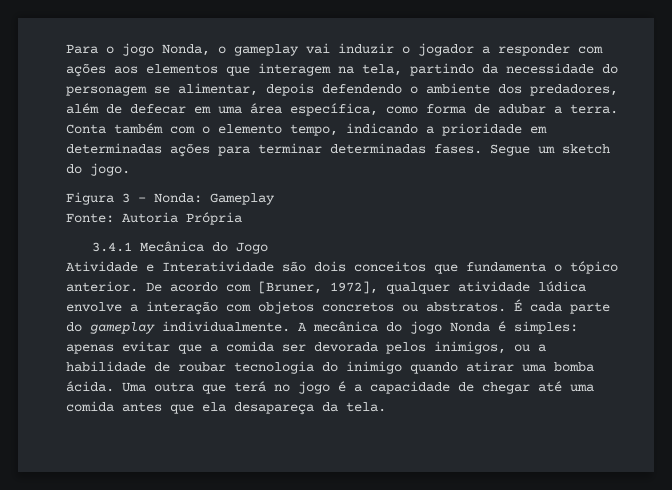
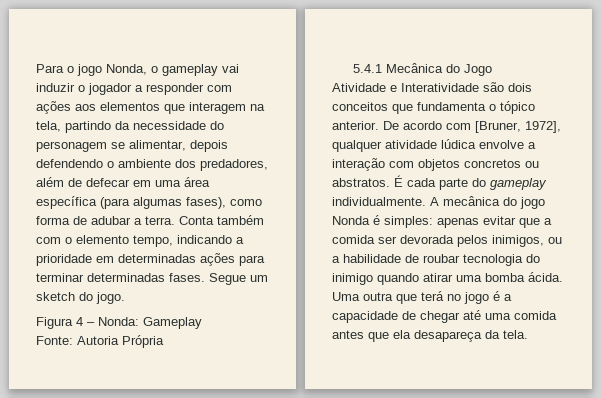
[290,103,378,116] específica, -> [36,196,226,209] específica (para algumas fases),
[122,193,130,203] 3 -> [76,317,83,326] 4
[91,242,132,252] 3.4.1 -> [352,64,382,73] 5.4.1

